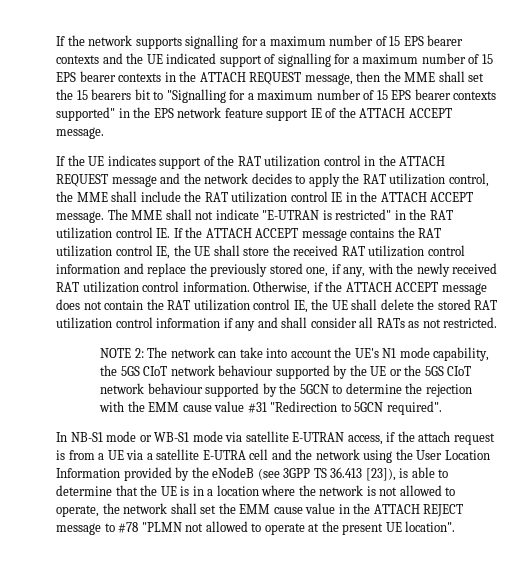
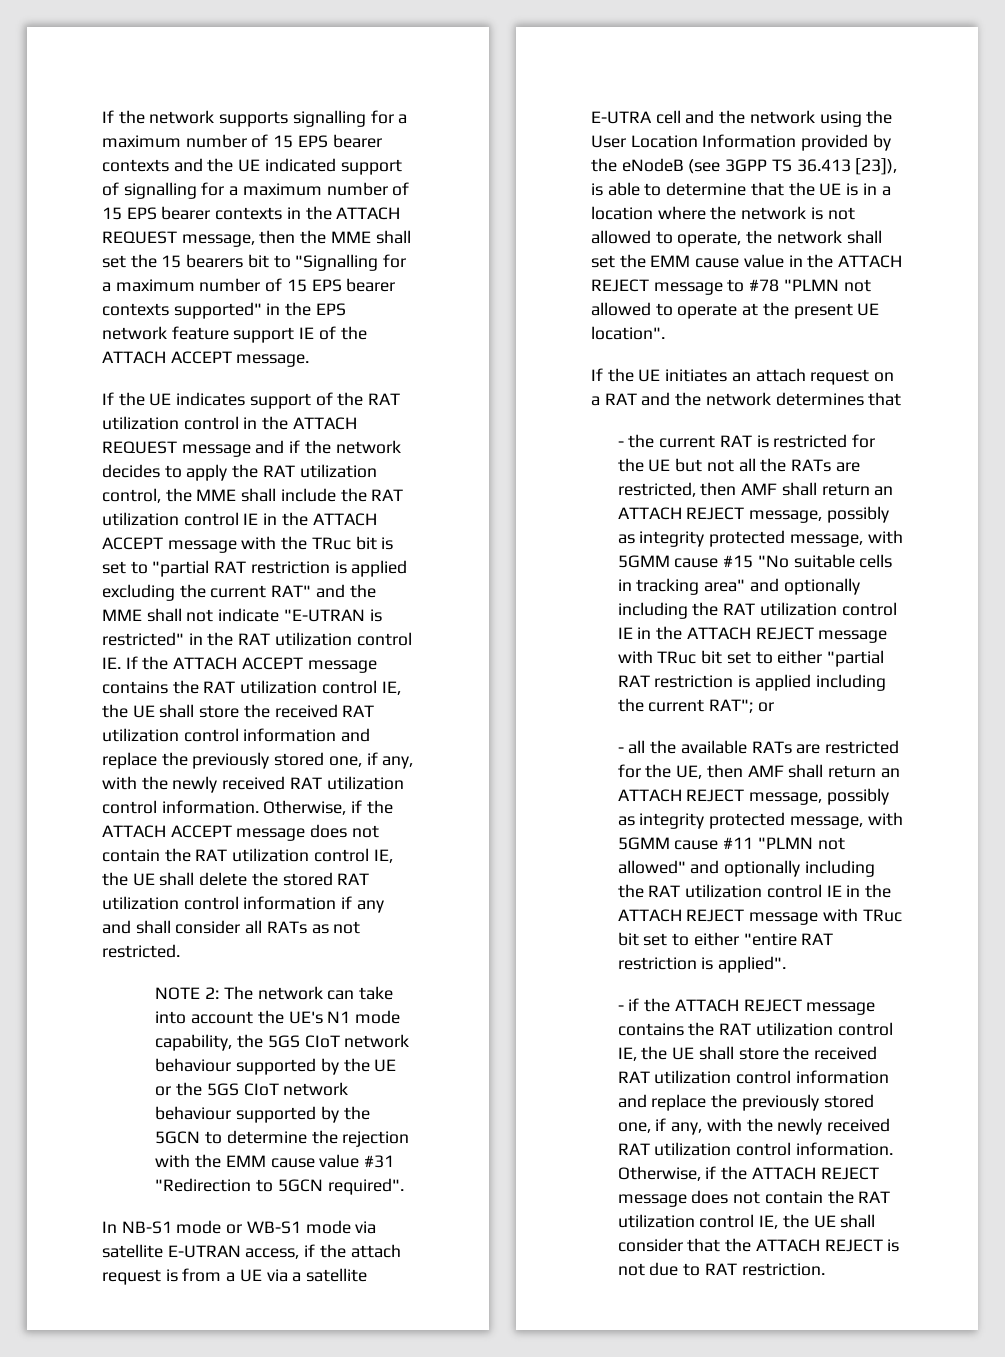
(181, 178) none -> [289,440,301,453] if
[56,209,128,223] message. The -> [167,536,394,553] [102,560,408,577] [102,584,376,601] message with the TRuc bit is set to "partial RAT restriction is applied excluding the current RAT" and the
(456, 526) none -> [591,368,895,385] [591,392,902,406] [617,434,876,448] [617,458,860,472] [617,482,894,497] [617,506,889,523] [617,530,903,547] [617,554,893,568] [617,578,860,595] [617,602,897,619] [617,626,888,643] [617,650,885,667] [617,674,886,691] [617,698,774,713] [617,740,900,754] [617,764,900,779] [617,788,889,805] [617,812,903,829] [617,837,845,850] [617,860,875,877] [617,884,892,898] [617,908,902,925] [617,932,834,946] [617,956,787,973] [617,998,876,1015] [617,1022,893,1036] [617,1046,878,1061] [617,1070,889,1084] [617,1094,874,1111] [617,1118,891,1135] [617,1142,893,1156] [617,1166,879,1181] [617,1190,891,1207] [617,1214,876,1229] [617,1238,900,1252] [617,1262,825,1276] // If the UE initiates an attach request on a RAT and the network determines that // - the current RAT is restricted for the UE but not all the RATs are restricted, then AMF shall return an ATTACH REJECT message, possibly as integrity protected message, with 5GMM cause #15 "No suitable cells in tracking area" and optionally including the RAT utilization control IE in the ATTACH REJECT message with TRuc bit set to either "partial RAT restriction is applied including the current RAT"; or // - all the available RATs are restricted for the UE, then AMF shall return an ATTACH REJECT message, possibly as integrity protected message, with 5GMM cause #11 "PLMN not allowed" and optionally including the RAT utilization control IE in the ATTACH REJECT message with TRuc bit set to either "entire RAT restriction is applied". // - if the ATTACH REJECT message contains the RAT utilization control IE, the UE shall store the received RAT utilization control information and replace the previously stored one, if any, with the newly received RAT utilization control information. Otherwise, if the ATTACH REJECT message does not contain the RAT utilization control IE, the UE shall consider that the ATTACH REJECT is not due to RAT restriction.

